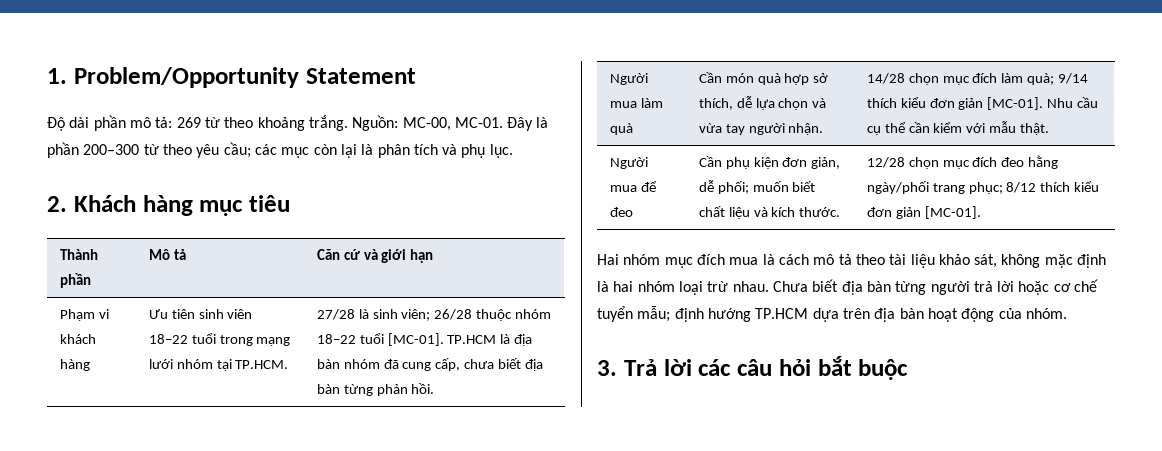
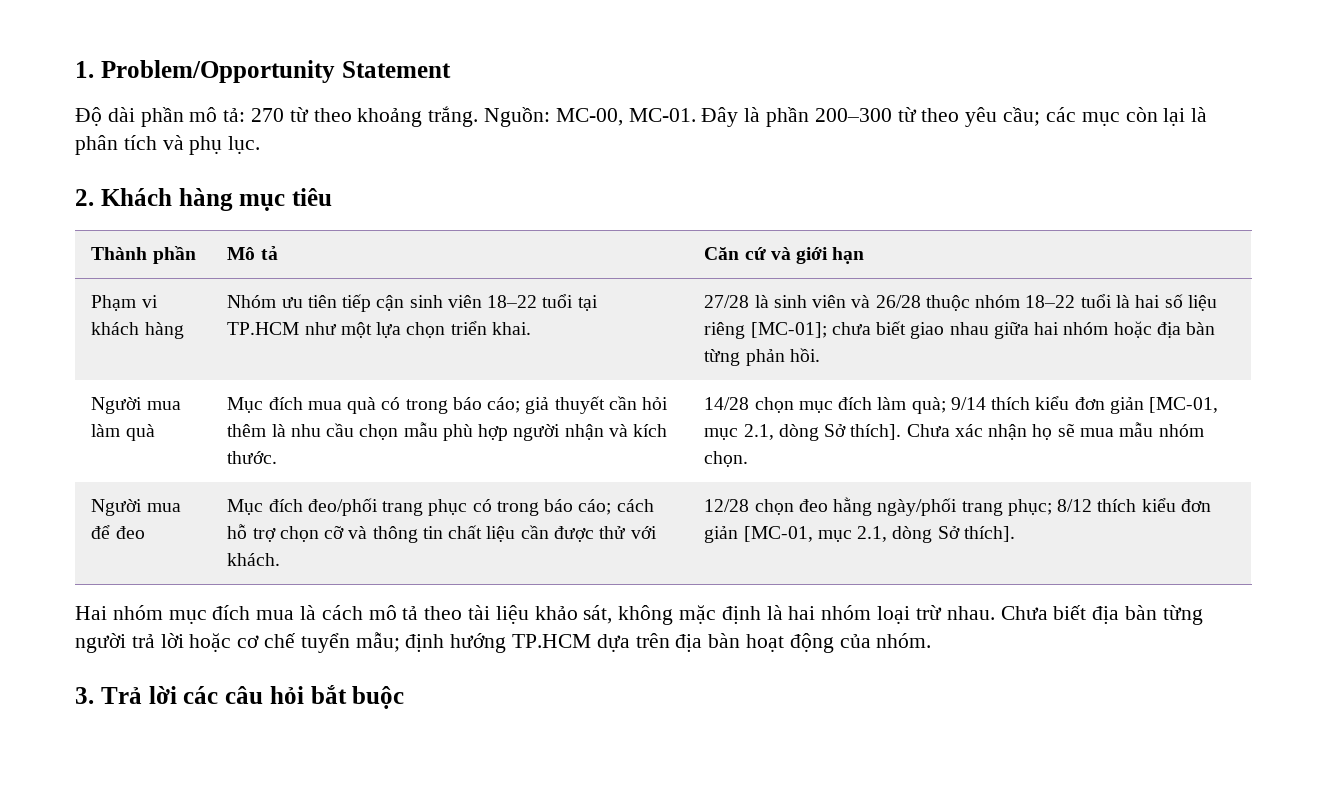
[176,117,201,128] 269 -> [251,108,285,122] 270
[148,309,253,319] [148,333,291,346] [148,359,289,371] Ưu tiên sinh viên 18–22 tuổi trong mạng lưới nhóm tại TP.HCM. -> [227,294,598,312] [227,321,531,338] Nhóm ưu tiên tiếp cận sinh viên 18–22 tuổi tại TP.HCM như một lựa chọn triển khai.
[401,309,431,321] viên; -> [812,295,871,308] viên và
[387,333,533,346] [316,358,522,371] [MC-01]. TP.HCM là địa bàn nhóm đã cung cấp, chưa biết -> [1115,294,1217,311] [704,321,1152,339] là hai số liệu riêng [MC-01]; chưa biết giao nhau giữa hai nhóm hoặc
[698,72,829,85] [698,96,827,110] [698,123,824,135] Cần món quà hợp sở thích, dễ lựa chọn và vừa tay người nhận. -> [227,396,669,414] [227,422,668,441] [227,451,278,464] Mục đích mua quà có trong báo cáo; giả thuyết cần hỏi thêm là nhu cầu chọn mẫu phù hợp người nhận và kích thước.
[987,97,1099,110] [866,121,1050,135] [609,157,648,169] [609,181,657,192] [609,207,633,217] [698,156,841,169] [698,180,816,194] [698,206,841,219] [MC-01]. Nhu cầu cụ thể cần kiểm với mẫu thật. // Người mua để đeo | Cần phụ kiện đơn giản, dễ phối; muốn biết chất liệu và kích thước. -> [1149,397,1219,413] [704,422,1204,441] [704,451,749,467] [91,499,181,516] [91,525,145,539] [227,498,654,516] [227,524,657,543] [227,553,281,566] [MC-01, mục 2.1, dòng Sở thích]. Chưa xác nhận họ sẽ mua mẫu nhóm chọn. // Người mua để đeo | Mục đích đeo/phối trang phục có trong báo cáo; cách hỗ trợ chọn cỡ và thông tin chất liệu cần được thử với khách.
[942,157,998,169] mục đích -> (794, 507) none
[924,206,981,219] [MC-01]. -> [743,526,1015,543] [MC-01, mục 2.1, dòng Sở thích].

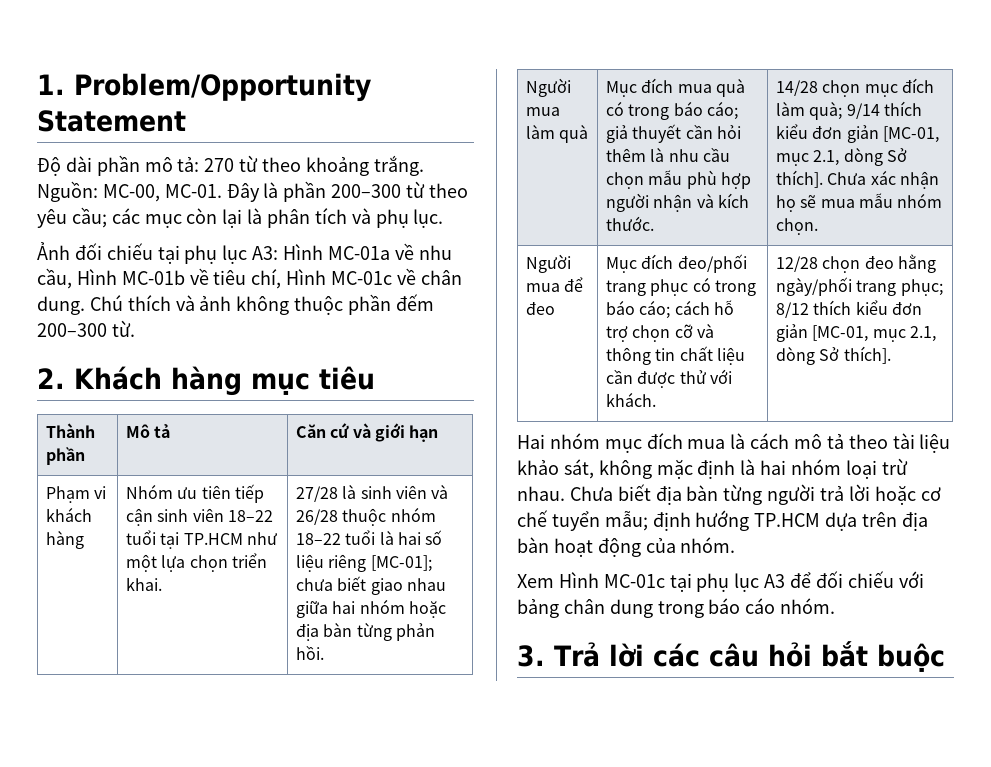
(261, 145) none -> [37,242,452,264] [37,268,462,289] [37,294,434,315] [37,320,135,337] // Ảnh đối chiếu tại phụ lục A3: Hình MC-01a về nhu cầu, Hình MC-01b về tiêu chí, Hình MC-01c về chân dung. Chú thích và ảnh không thuộc phần đếm 200–300 từ.
(932, 640) none -> [517,571,924,592] [517,598,836,618] // Xem Hình MC-01c tại phụ lục A3 để đối chiếu với bảng chân dung trong báo cáo nhóm.

